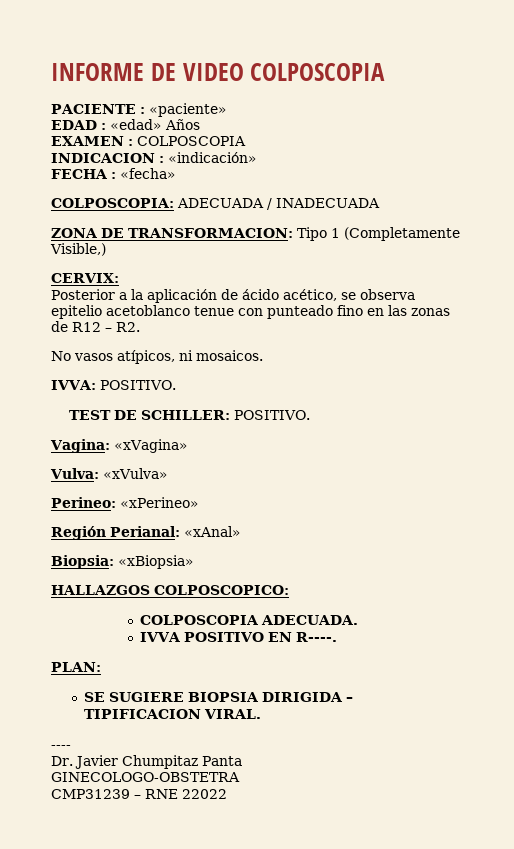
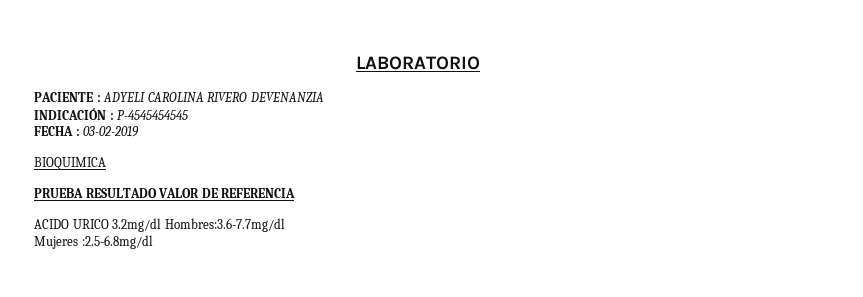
[51,63,386,81] [51,103,227,117] [51,119,200,130] [51,136,246,146] [51,152,257,163] [51,168,176,179] [51,198,380,210] [51,227,460,241] [50,243,106,256] [51,273,119,283] [51,289,415,303] [51,305,450,319] [51,321,140,332] [51,350,263,364] [51,380,176,390] [69,410,311,420] [50,439,188,453] [50,468,168,479] [51,497,199,508] [51,526,241,540] [51,555,194,569] [51,585,289,595] [139,615,358,625] [139,632,337,642] [51,662,101,672] [84,692,354,702] [84,709,262,719] [51,745,71,749] [51,755,242,769] [51,772,240,782] [51,789,227,799] INFORME DE VIDEO COLPOSCOPIA // PACIENTE : «paciente» // EDAD : «edad» Años // EXAMEN : COLPOSCOPIA // INDICACION : «indicación» // FECHA : «fecha» // COLPOSCOPIA: ADECUADA / INADECUADA // ZONA DE TRANSFORMACION: Tipo 1 (Completamente Visible,) // CERVIX: // Posterior a la aplicación de ácido acético, se observa epitelio acetoblanco tenue con punteado fino en las zonas de R12 – R2. // No vasos atípicos, ni mosaicos. // IVVA: POSITIVO. // TEST DE SCHILLER: POSITIVO. // Vagina: «xVagina» // Vulva: «xVulva» // Perineo: «xPerineo» // Región Perianal: «xAnal» // Biopsia: «xBiopsia» // HALLAZGOS COLPOSCOPICO: // COLPOSCOPIA ADECUADA. // IVVA POSITIVO EN R----. // PLAN: // SE SUGIERE BIOPSIA DIRIGIDA – TIPIFICACION VIRAL. // ---- // Dr. Javier Chumpitaz Panta // GINECOLOGO-OBSTETRA // CMP31239 – RNE 22022 -> [356,56,480,70] [34,92,324,102] [34,108,189,120] [34,126,140,137] [34,157,106,170] [34,188,296,198] [34,218,285,232] [34,235,153,249] LABORATORIO // PACIENTE : ADYELI CAROLINA RIVERO DEVENANZIA // INDICACIÓN : P-4545454545 // FECHA : 03-02-2019 // BIOQUIMICA // PRUEBA RESULTADO VALOR DE REFERENCIA // ACIDO URICO 3.2mg/dl Hombres:3.6-7.7mg/dl // Mujeres :2.5-6.8mg/dl

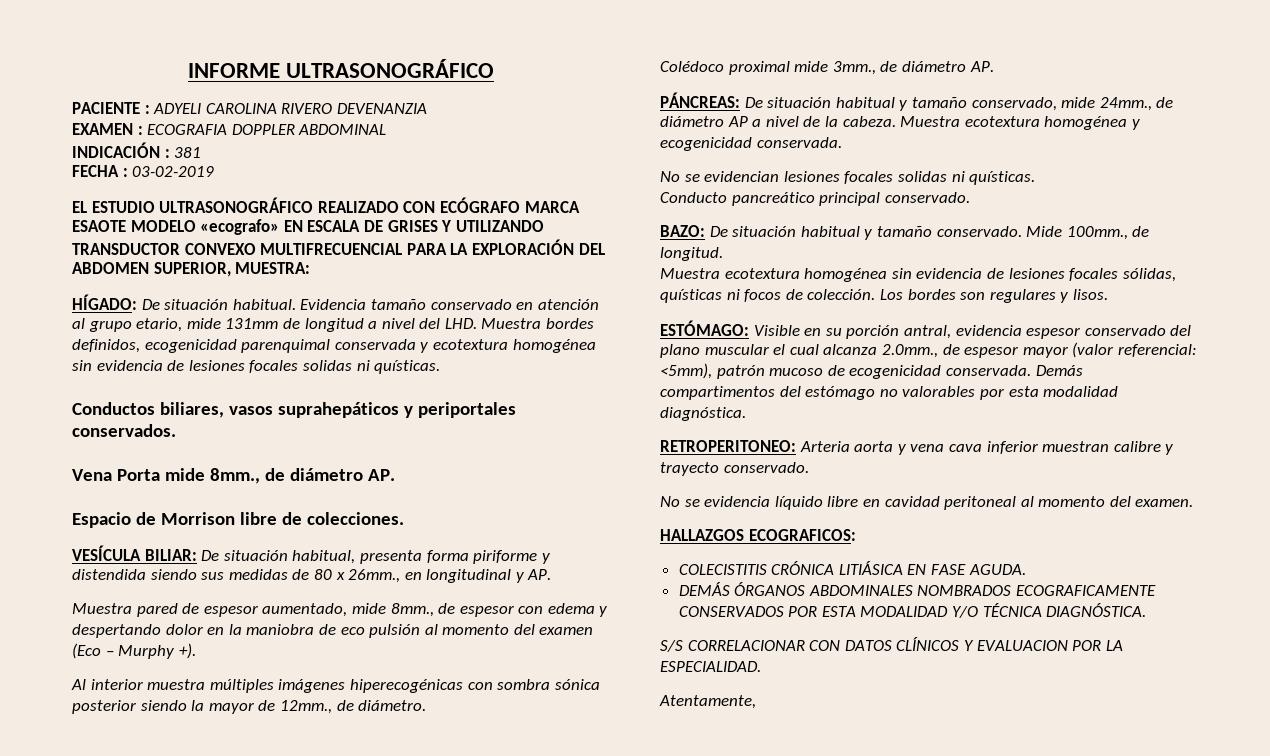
[356,56,480,70] LABORATORIO -> [187,59,495,78] INFORME ULTRASONOGRÁFICO
(324, 97) none -> [72,123,387,135] // EXAMEN : ECOGRAFIA DOPPLER ABDOMINAL
[117,110,189,120] P-4545454545 -> [174,147,202,158] 381
[34,157,106,170] [34,188,296,198] [34,218,285,232] [34,235,153,249] BIOQUIMICA // PRUEBA RESULTADO VALOR DE REFERENCIA // ACIDO URICO 3.2mg/dl Hombres:3.6-7.7mg/dl // Mujeres :2.5-6.8mg/dl -> [72,197,580,213] [72,219,544,235] [72,239,605,255] [72,262,311,277] [72,294,599,310] [72,318,595,332] [72,339,596,353] [72,360,441,374] [72,402,516,418] [72,424,176,437] [72,468,395,484] [72,512,404,528] [72,545,550,564] [72,569,552,583] [72,603,608,617] [72,624,594,638] [72,643,196,659] [71,679,600,693] [72,700,427,714] [660,61,994,75] [660,92,1174,111] [660,116,1140,130] [660,137,842,151] [660,171,1036,185] [660,192,970,206] [660,225,1150,240] [660,247,723,261] [660,268,1176,282] [660,289,1108,303] [660,320,1192,339] [660,342,1197,358] [660,363,1083,379] [660,386,1119,400] [660,407,746,421] [660,440,1174,455] [660,462,809,476] [660,496,1194,510] [660,529,856,541] [678,561,1026,575] [678,582,1157,596] [678,603,1147,618] [660,637,1123,652] [660,661,761,672] [659,695,756,709] EL ESTUDIO ULTRASONOGRÁFICO REALIZADO CON ECÓGRAFO MARCA ESAOTE MODELO «ecografo» EN ESCALA DE GRISES Y UTILIZANDO TRANSDUCTOR CONVEXO MULTIFRECUENCIAL PARA LA EXPLORACIÓN DEL ABDOMEN SUPERIOR, MUESTRA: // HÍGADO: De situación habitual. Evidencia tamaño conservado en atención al grupo etario, mide 131mm de longitud a nivel del LHD. Muestra bordes definidos, ecogenicidad parenquimal conservada y ecotextura homogénea sin evidencia de lesiones focales solidas ni quísticas. // Conductos biliares, vasos suprahepáticos y periportales conservados. // Vena Porta mide 8mm., de diámetro AP. // Espacio de Morrison libre de colecciones. // VESÍCULA BILIAR: De situación habitual, presenta forma piriforme y distendida siendo sus medidas de 80 x 26mm., en longitudinal y AP. // Muestra pared de espesor aumentado, mide 8mm., de espesor con edema y despertando dolor en la maniobra de eco pulsión al momento del examen (Eco – Murphy +). // Al interior muestra múltiples imágenes hiperecogénicas con sombra sónica posterior siendo la mayor de 12mm., de diámetro. // Colédoco proximal mide 3mm., de diámetro AP. // PÁNCREAS: De situación habitual y tamaño conservado, mide 24mm., de diámetro AP a nivel de la cabeza. Muestra ecotextura homogénea y ecogenicidad conservada. // No se evidencian lesiones focales solidas ni quísticas. // Conducto pancreático principal conservado. // BAZO: De situación habitual y tamaño conservado. Mide 100mm., de longitud. // Muestra ecotextura homogénea sin evidencia de lesiones focales sólidas, quísticas ni focos de colección. Los bordes son regulares y lisos. // ESTÓMAGO: Visible en su porción antral, evidencia espesor conservado del plano muscular el cual alcanza 2.0mm., de espesor mayor (valor referencial: <5mm), patrón mucoso de ecogenicidad conservada. Demás compartimentos del estómago no valorables por esta modalidad diagnóstica. // RETROPERITONEO: Arteria aorta y vena cava inferior muestran calibre y trayecto conservado. // No se evidencia líquido libre en cavidad peritoneal al momento del examen. // HALLAZGOS ECOGRAFICOS: // COLECISTITIS CRÓNICA LITIÁSICA EN FASE AGUDA. // DEMÁS ÓRGANOS ABDOMINALES NOMBRADOS ECOGRAFICAMENTE CONSERVADOS POR ESTA MODALIDAD Y/O TÉCNICA DIAGNÓSTICA. // S/S CORRELACIONAR CON DATOS CLÍNICOS Y EVALUACION POR LA ESPECIALIDAD. // Atentamente,

